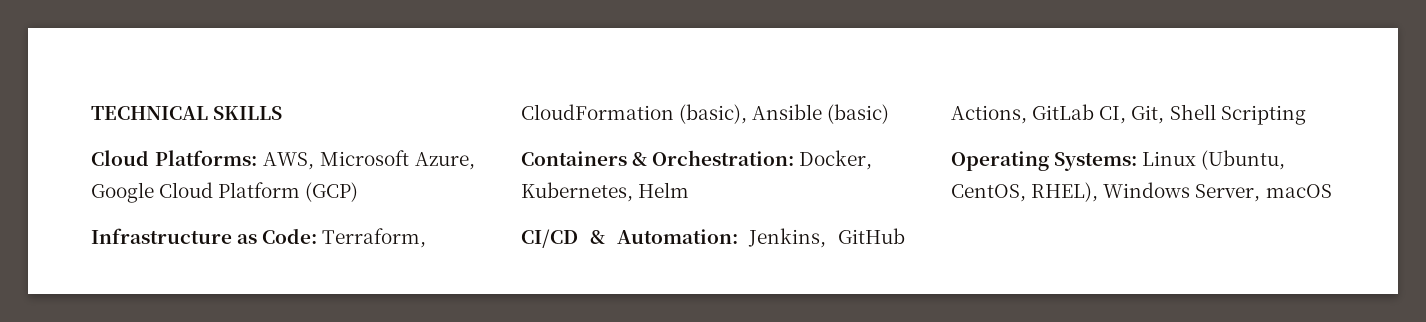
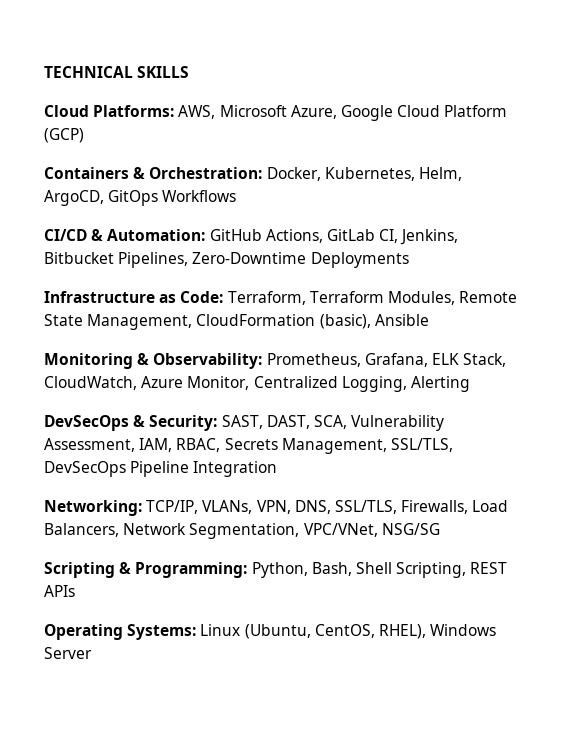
[91,228,427,248] [521,104,890,124] // Infrastructure as Code: Terraform, CloudFormation (basic), Ansible (basic) -> (84, 135) none
[638,182,690,198] Helm -> [418,167,462,181] [44,190,237,206] Helm, ArgoCD, GitOps Workflows
[748,228,827,248] Jenkins, -> (206, 235) none
[1131,104,1306,125] Git, Shell Scripting -> [400,229,459,245] [44,252,409,268] [44,291,518,305] [44,314,429,330] [44,353,507,369] [44,376,470,392] [44,415,445,431] [44,438,453,454] [44,461,278,477] [44,500,509,516] [44,523,440,539] [44,562,508,578] [44,585,75,597] Jenkins, Bitbucket Pipelines, Zero-Downtime Deployments // Infrastructure as Code: Terraform, Terraform Modules, Remote State Management, CloudFormation (basic), Ansible // Monitoring & Observability: Prometheus, Grafana, ELK Stack, CloudWatch, Azure Monitor, Centralized Logging, Alerting // DevSecOps & Security: SAST, DAST, SCA, Vulnerability Assessment, IAM, RBAC, Secrets Management, SSL/TLS, DevSecOps Pipeline Integration // Networking: TCP/IP, VLANs, VPN, DNS, SSL/TLS, Firewalls, Load Balancers, Network Segmentation, VPC/VNet, NSG/SG // Scripting & Programming: Python, Bash, Shell Scripting, REST APIs
[1195,184,1332,202] Server, macOS -> [44,647,92,659] Server

